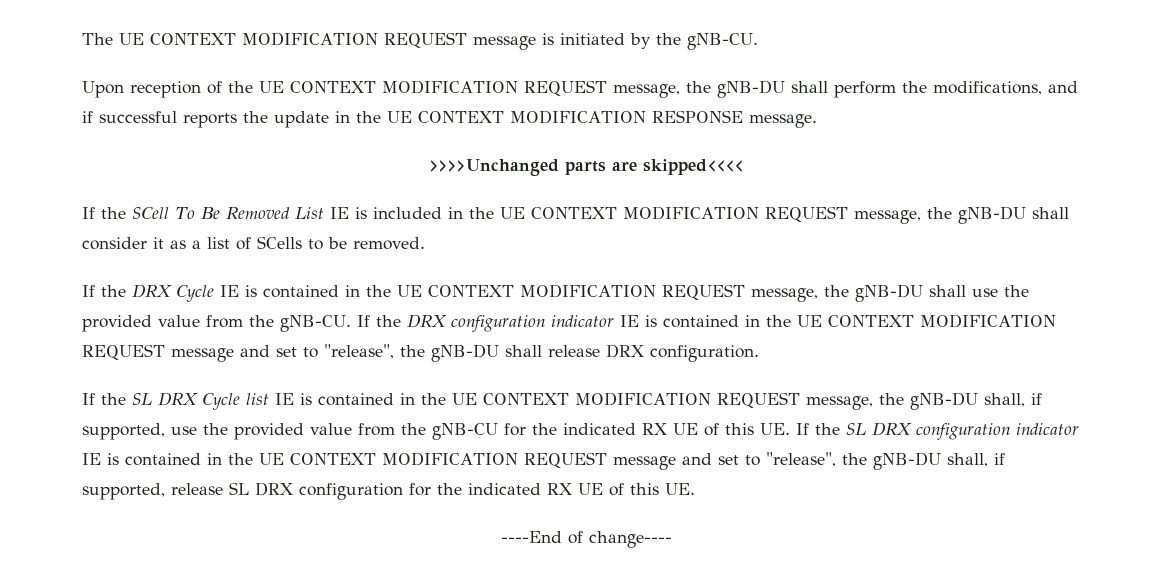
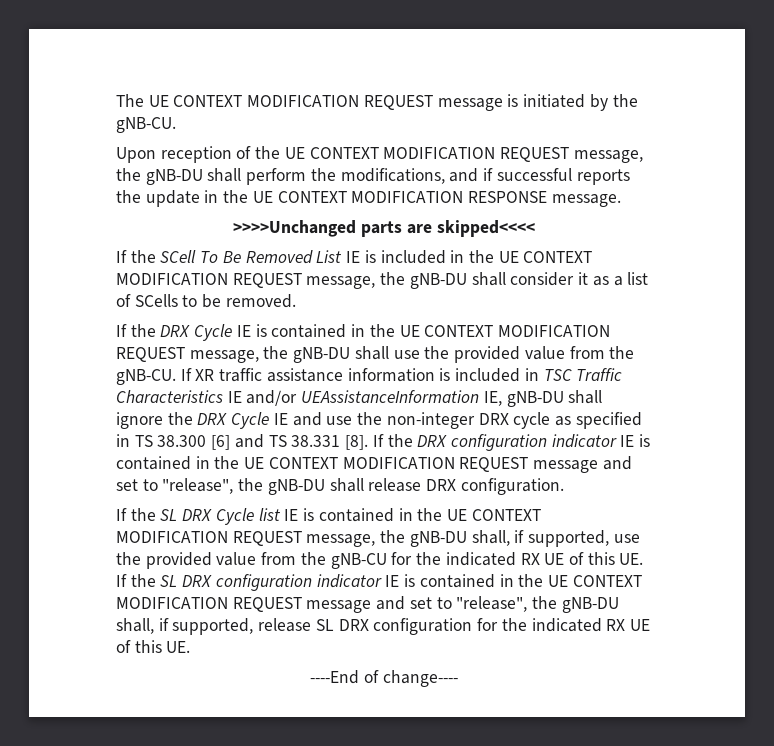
(370, 321) none -> [195,368,623,382] [116,390,603,407] [116,412,642,429] [116,434,384,450] XR traffic assistance information is included in TSC Traffic Characteristics IE and/or UEAssistanceInformation IE, gNB-DU shall ignore the DRX Cycle IE and use the non-integer DRX cycle as specified in TS 38.300 [6] and TS 38.331 [8]. If

